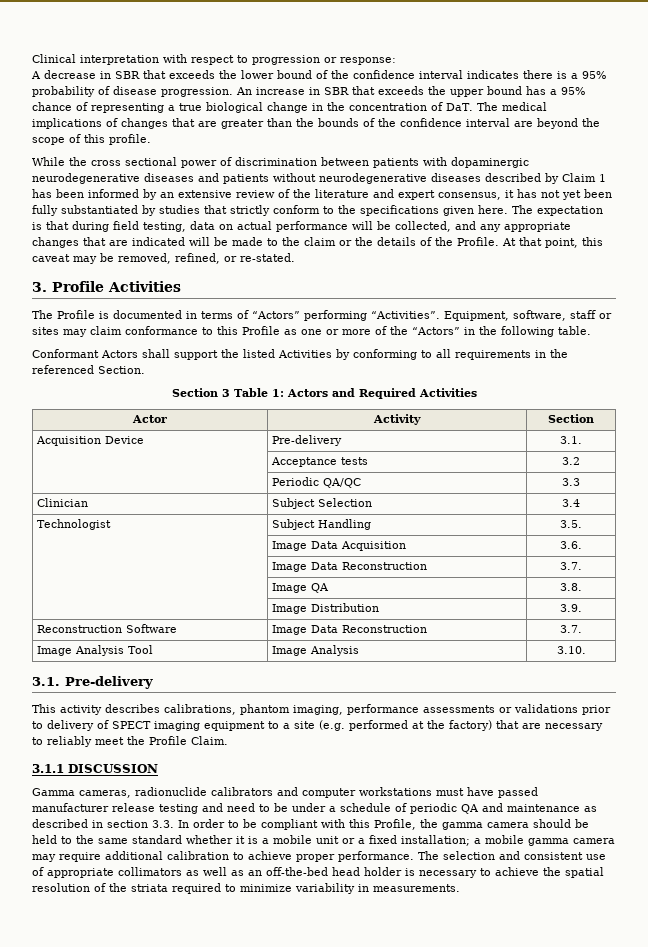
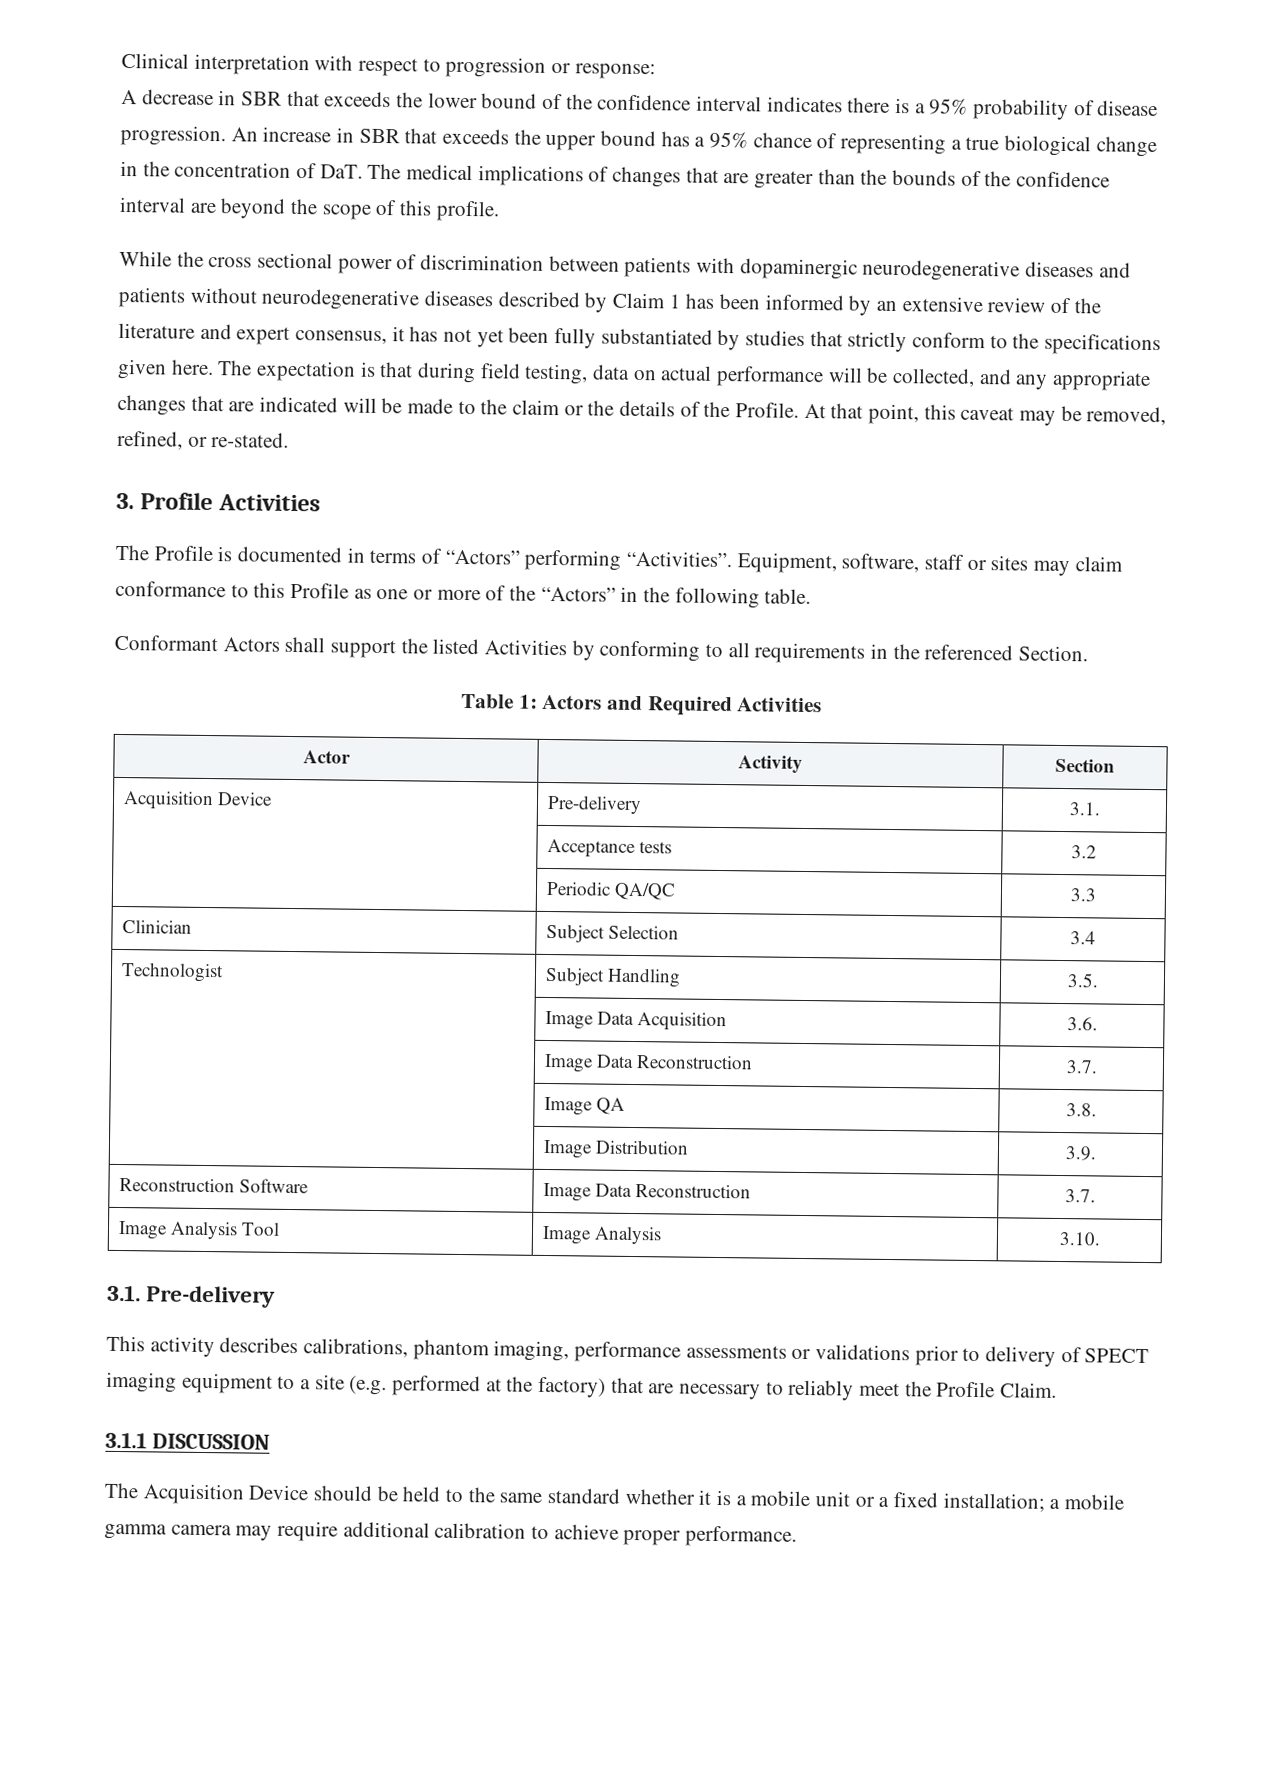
[171,388,230,397] Section 3 -> (1089, 653) none
[32,787,538,798] [32,803,597,814] [32,819,529,830] Gamma cameras, radionuclide calibrators and computer workstations must have passed manufacturer release testing and need to be under a schedule of periodic QA and maintenance as described in section 3.3. In order to be compliant with this Profile, the gamma camera -> [104,1482,310,1505] The Acquisition Device
[418,851,606,860] [32,867,604,878] [32,883,460,894] The selection and consistent use of appropriate collimators as well as an off-the-bed head holder is necessary to achieve the spatial resolution of the striata required to minimize variability in measurements. -> (798, 1536) none

